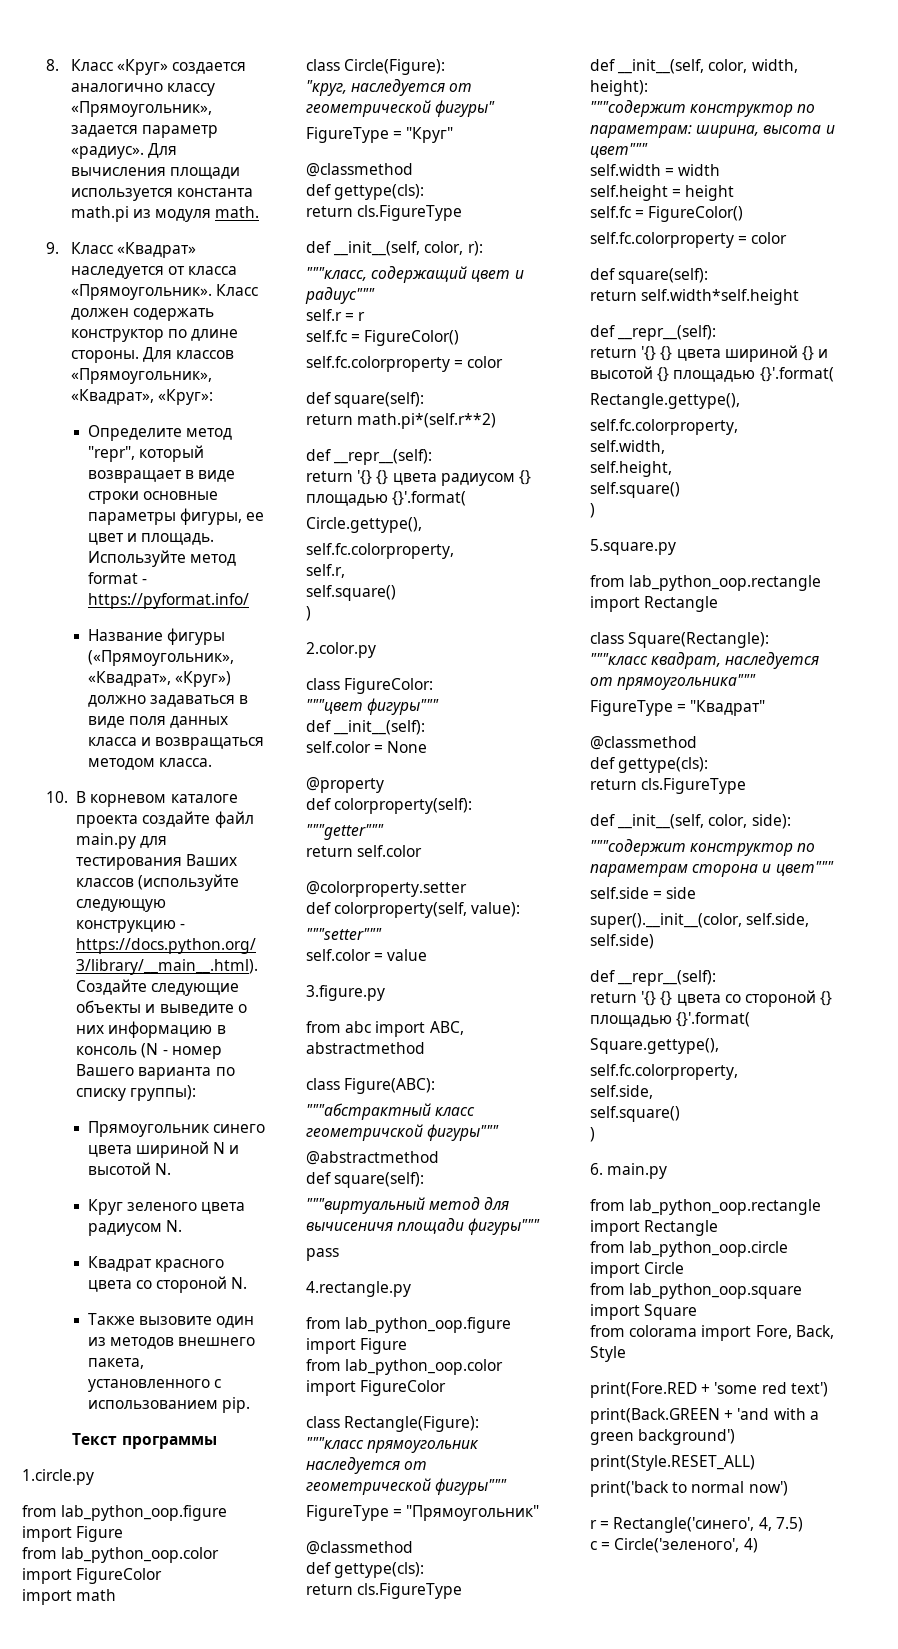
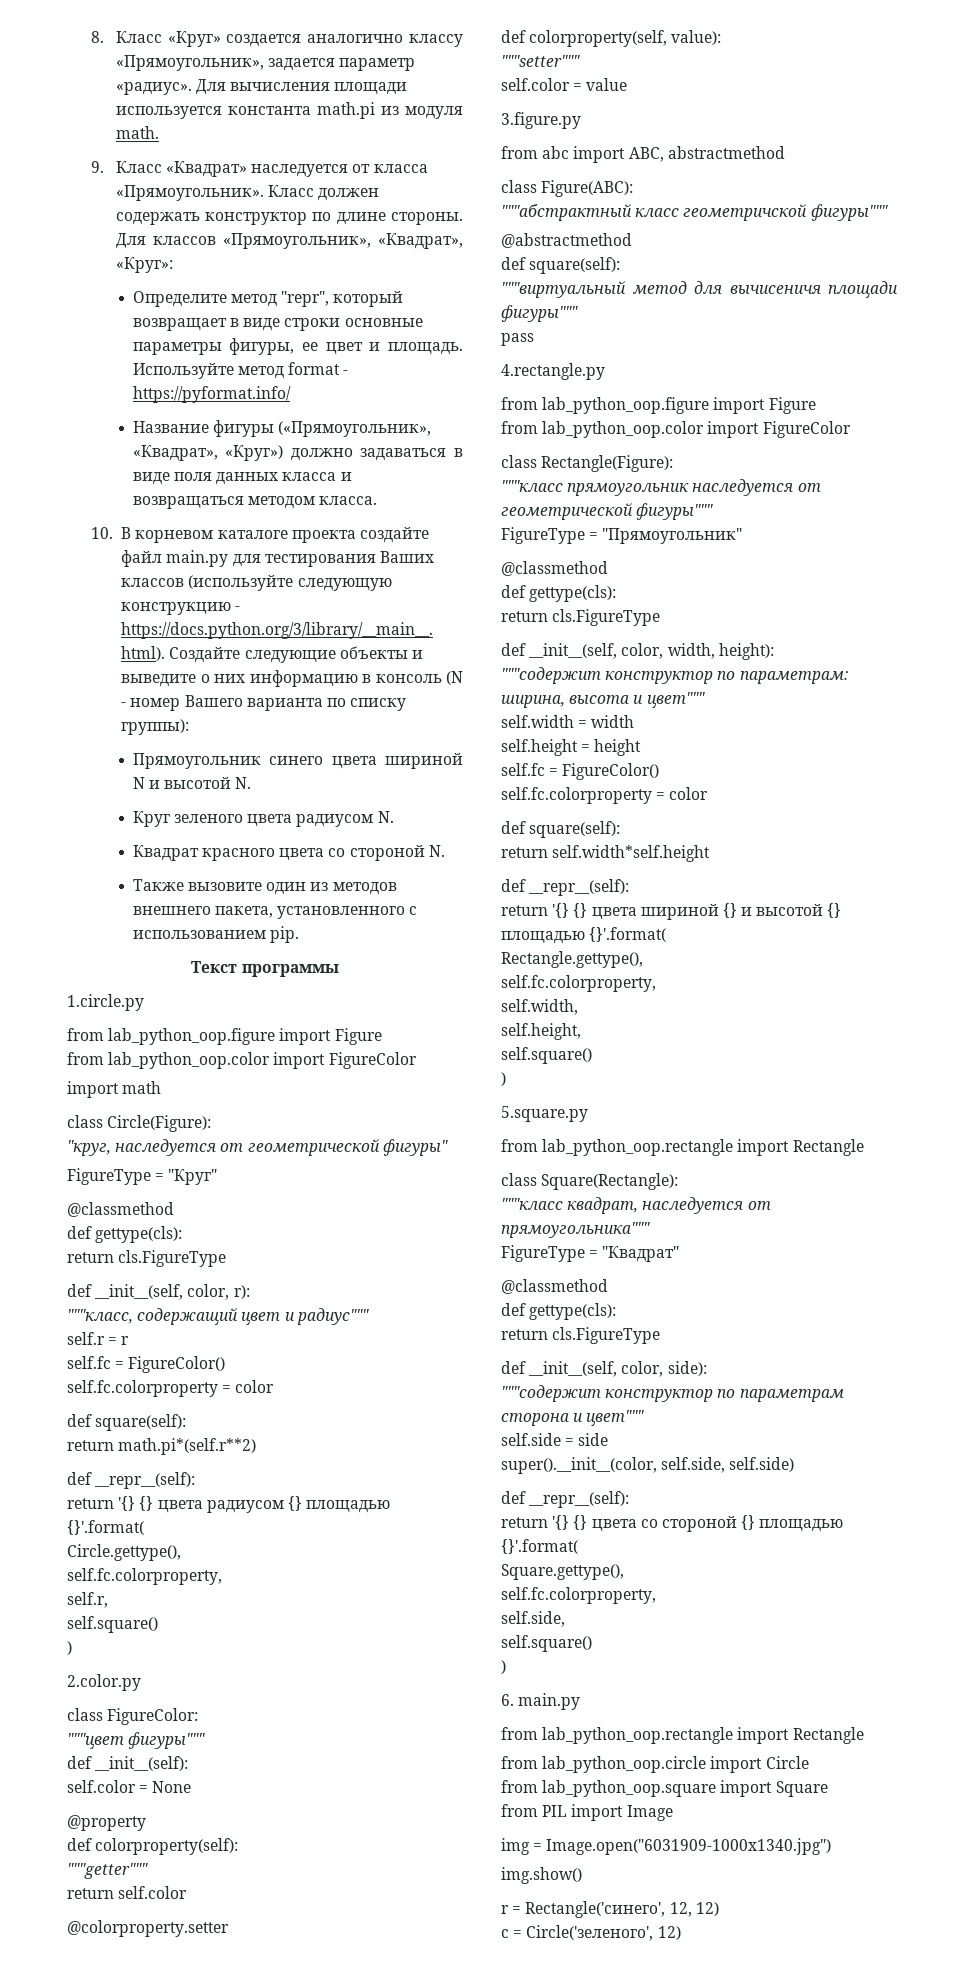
[629,1325,834,1341] [590,1346,626,1362] [590,1382,828,1398] [590,1408,819,1424] [590,1429,736,1445] [590,1455,755,1471] [590,1481,788,1497] colorama import Fore, Back, Style // print(Fore.RED + 'some red text') // print(Back.GREEN + 'and with a green background') // print(Style.RESET_ALL) // print('back to normal now') -> [542,1804,673,1821] [501,1838,832,1855] [501,1867,582,1884] PIL import Image // img = Image.open("6031909-1000x1340.jpg") // img.show()
[758,1517,803,1532] 4, 7.5) -> [669,1902,719,1917] 12, 12)
[743,1538,758,1553] 4) -> [657,1926,681,1940] 12)

